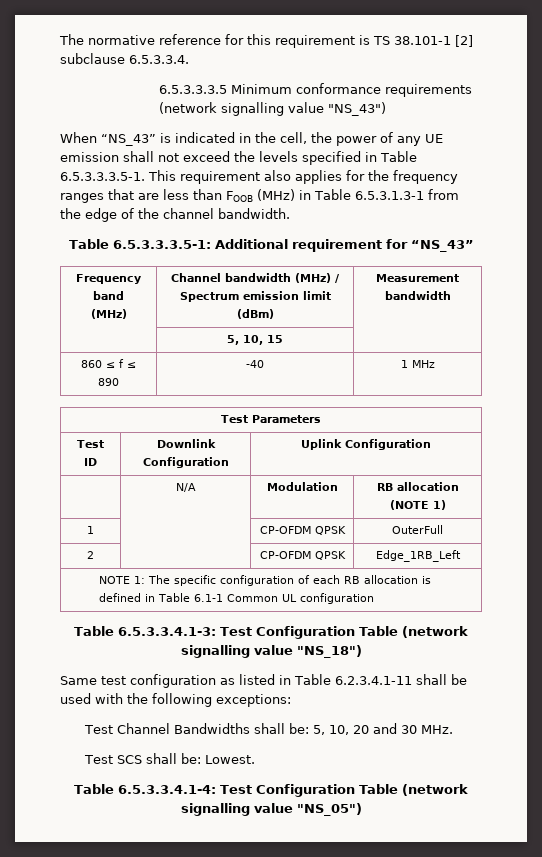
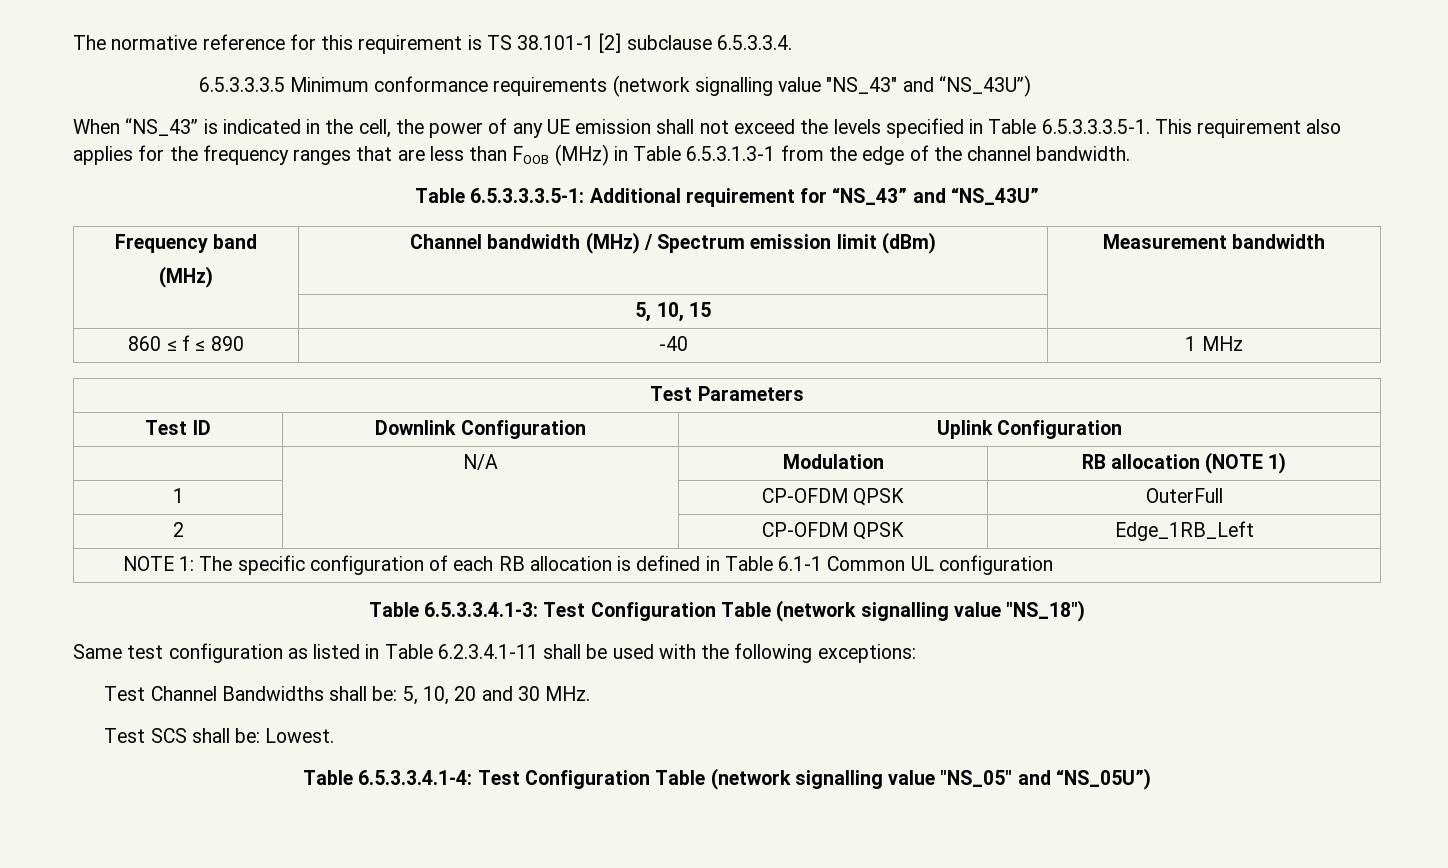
[328,102,387,116] "NS_43") -> [826,75,1031,97] "NS_43" and “NS_43U”)
(474, 246) none -> [912,187,1039,205] and “NS_43U”
[296,803,362,816] "NS_05") -> [940,768,1151,790] "NS_05" and “NS_05U”)

